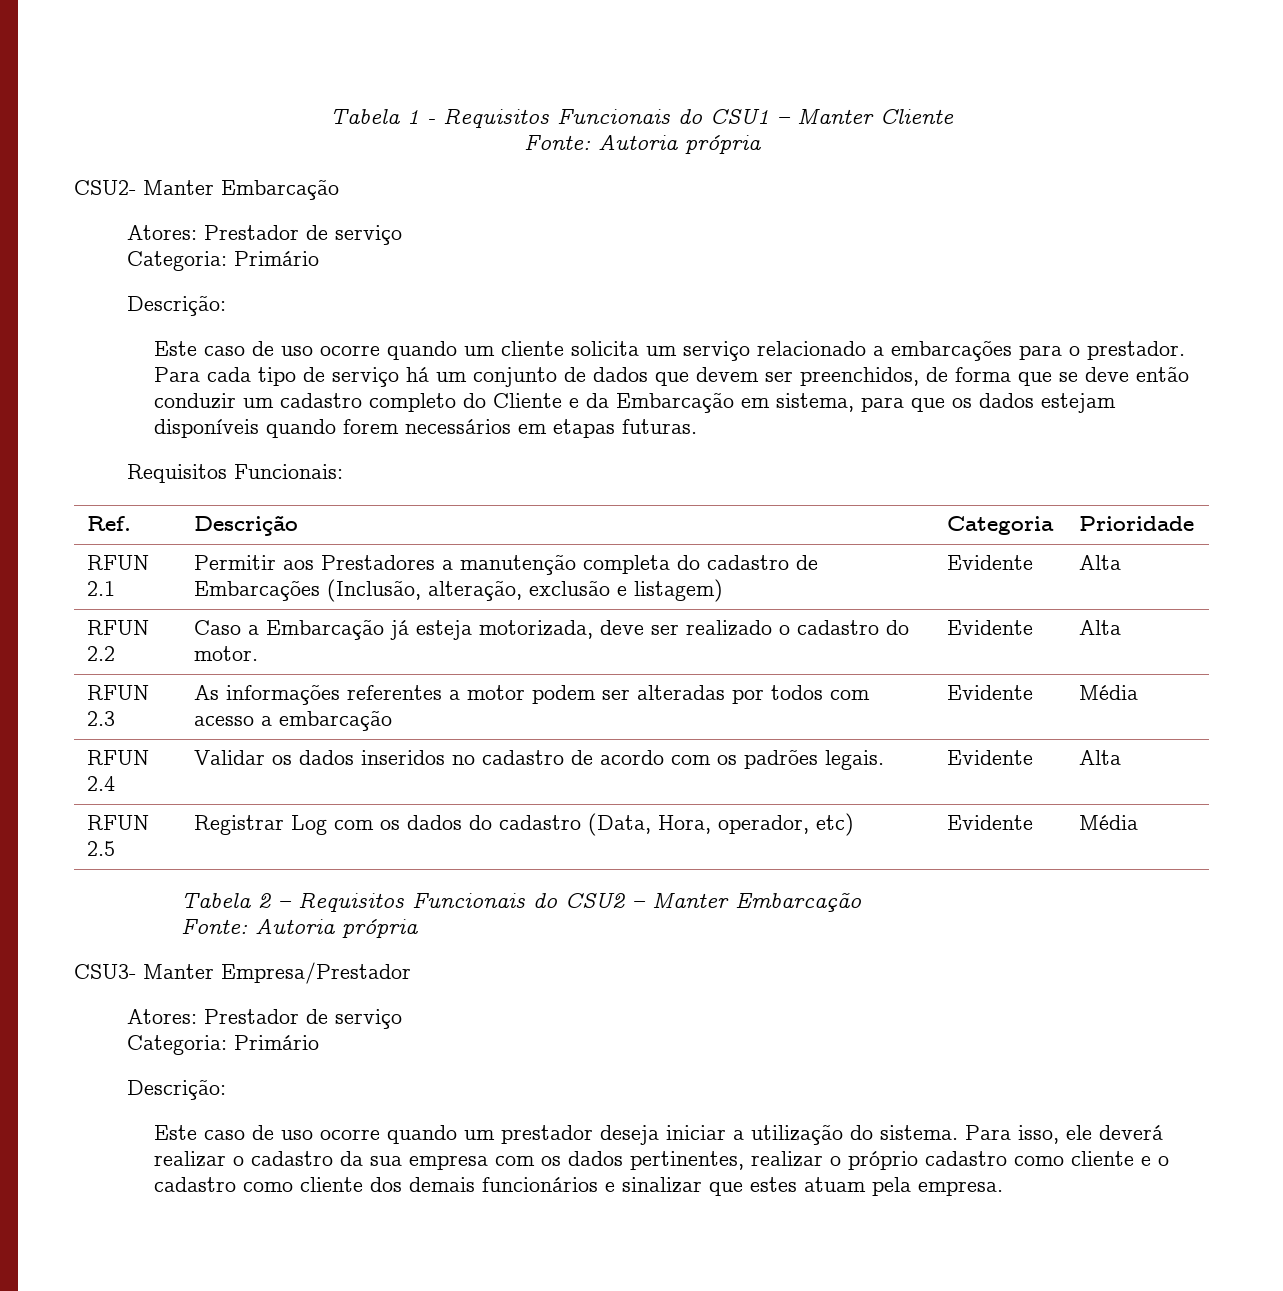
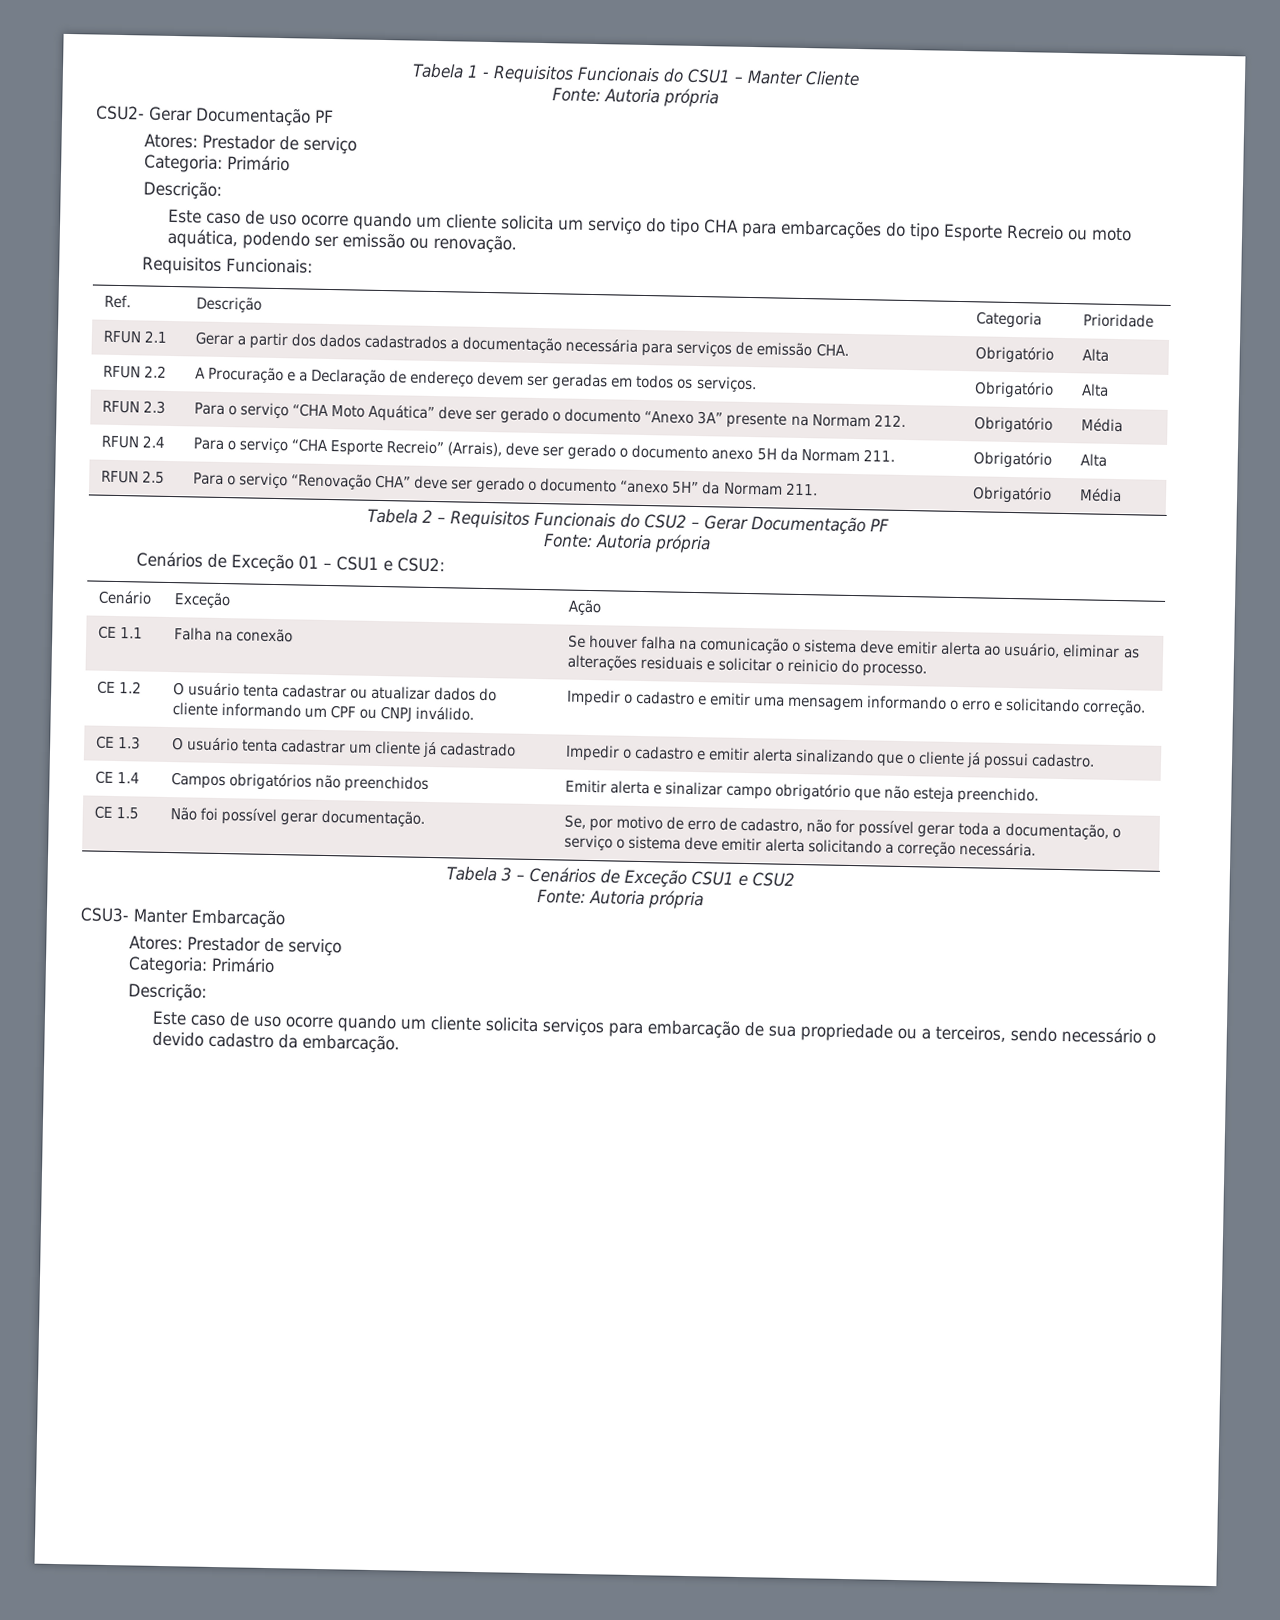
(136, 187) none -> [149,106,334,127] [144,133,358,155] [144,154,291,173] [143,180,223,200] [167,208,1132,242] [166,228,517,254] [142,256,314,275] [103,294,131,309] [195,296,262,313] [975,311,1042,329] [1082,313,1154,328] [102,330,168,344] [194,331,849,357] [974,346,1054,364] [1081,348,1109,362] [102,365,167,379] [194,366,757,393] [973,381,1054,399] [1080,383,1109,397] [101,400,166,414] [193,402,906,429] [973,416,1053,434] [1080,418,1123,433] [100,435,166,449] [192,437,895,463] [972,451,1052,469] [1079,453,1107,467] [100,470,165,484] [192,472,818,496] [971,486,1052,504] [1078,488,1122,503] [366,508,889,536] [543,533,711,554] [136,551,446,573] [97,590,152,605] [173,592,231,609] [567,599,601,616] [97,625,143,640] [173,627,293,643] [567,634,1140,659] [566,654,928,678] [96,680,142,694] [172,682,498,702] [171,702,475,722] [565,689,1147,716] [95,735,141,750] [171,737,517,759] [564,744,1096,770] [94,770,140,784] [170,772,430,793] [564,779,1040,805] [93,805,139,820] [169,807,426,827] [563,814,1121,840] [563,834,1037,858] [446,866,795,888] [537,889,704,910] [80,907,130,923] Gerar Documentação PF // Atores: Prestador de serviço // Categoria: Primário // Descrição: // Este caso de uso ocorre quando um cliente solicita um serviço do tipo CHA para embarcações do tipo Esporte Recreio ou moto aquática, podendo ser emissão ou renovação. // Requisitos Funcionais: // Ref. | Descrição | Categoria | Prioridade // RFUN 2.1 | Gerar a partir dos dados cadastrados a documentação necessária para serviços de emissão CHA. | Obrigatório | Alta // RFUN 2.2 | A Procuração e a Declaração de endereço devem ser geradas em todos os serviços. | Obrigatório | Alta // RFUN 2.3 | Para o serviço “CHA Moto Aquática” deve ser gerado o documento “Anexo 3A” presente na Normam 212. | Obrigatório | Média // RFUN 2.4 | Para o serviço “CHA Esporte Recreio” (Arrais), deve ser gerado o documento anexo 5H da Normam 211. | Obrigatório | Alta // RFUN 2.5 | Para o serviço “Renovação CHA” deve ser gerado o documento “anexo 5H” da Normam 211. | Obrigatório | Média // Tabela 2 – Requisitos Funcionais do CSU2 – Gerar Documentação PF // Fonte: Autoria própria // Cenários de Exceção 01 – CSU1 e CSU2: // Cenário | Exceção | Ação // CE 1.1 | Falha na conexão | Se houver falha na comunicação o sistema deve emitir alerta ao usuário, eliminar as alterações residuais e solicitar o reinicio do processo. // CE 1.2 | O usuário tenta cadastrar ou atualizar dados do cliente informando um CPF ou CNPJ inválido. | Impedir o cadastro e emitir uma mensagem informando o erro e solicitando correção. // CE 1.3 | O usuário tenta cadastrar um cliente já cadastrado | Impedir o cadastro e emitir alerta sinalizando que o cliente já possui cadastro. // CE 1.4 | Campos obrigatórios não preenchidos | Emitir alerta e sinalizar campo obrigatório que não esteja preenchido. // CE 1.5 | Não foi possível gerar documentação. | Se, por motivo de erro de cadastro, não for possível gerar toda a documentação, o serviço o sistema deve emitir alerta solicitando a correção necessária. // Tabela 3 – Cenários de Exceção CSU1 e CSU2 // Fonte: Autoria própria // CSU3-
[645,340,1185,361] [153,366,1189,387] [153,392,1116,413] [153,419,697,438] [127,464,344,483] [86,516,131,531] [193,515,298,536] [946,516,1054,535] [1078,516,1194,531] [86,555,149,570] [86,581,115,596] [193,554,818,575] [193,579,723,602] [946,555,1033,570] [1078,555,1121,570] [86,620,149,635] [86,646,115,661] [193,619,909,640] [193,646,258,661] [946,620,1033,635] [1078,620,1121,635] [86,685,149,700] [86,711,115,726] [193,684,870,705] [193,710,392,731] [946,685,1033,700] [1078,685,1138,700] [86,750,149,765] [86,776,115,791] [193,749,884,770] [946,750,1033,765] [1078,750,1121,765] [86,815,149,830] [86,841,115,856] [193,813,854,836] [946,815,1033,830] [1078,815,1138,830] [180,892,861,912] [180,919,418,938] [74,962,411,984] [127,1009,403,1029] [127,1035,320,1055] [127,1079,227,1100] [153,1124,1163,1145] [153,1151,1169,1170] [153,1177,1003,1196] um serviço relacionado a embarcações para o prestador. Para cada tipo de serviço há um conjunto de dados que devem ser preenchidos, de forma que se deve então conduzir um cadastro completo do Cliente e da Embarcação em sistema, para que os dados estejam disponíveis quando forem necessários em etapas futuras. // Requisitos Funcionais: // Ref. | Descrição | Categoria | Prioridade // RFUN 2.1 | Permitir aos Prestadores a manutenção completa do cadastro de Embarcações (Inclusão, alteração, exclusão e listagem) | Evidente | Alta // RFUN 2.2 | Caso a Embarcação já esteja motorizada, deve ser realizado o cadastro do motor. | Evidente | Alta // RFUN 2.3 | As informações referentes a motor podem ser alteradas por todos com acesso a embarcação | Evidente | Média // RFUN 2.4 | Validar os dados inseridos no cadastro de acordo com os padrões legais. | Evidente | Alta // RFUN 2.5 | Registrar Log com os dados do cadastro (Data, Hora, operador, etc) | Evidente | Média // Tabela 2 – Requisitos Funcionais do CSU2 – Manter Embarcação // Fonte: Autoria própria // CSU3- Manter Empresa/Prestador // Atores: Prestador de serviço // Categoria: Primário // Descrição: // Este caso de uso ocorre quando um prestador deseja iniciar a utilização do sistema. Para isso, ele deverá realizar o cadastro da sua empresa com os dados pertinentes, realizar o próprio cadastro como cliente e o cadastro como cliente dos demais funcionários e sinalizar que estes atuam pela empresa. -> [541,1018,1156,1044] [151,1031,400,1054] serviços para embarcação de sua propriedade ou a terceiros, sendo necessário o devido cadastro da embarcação.

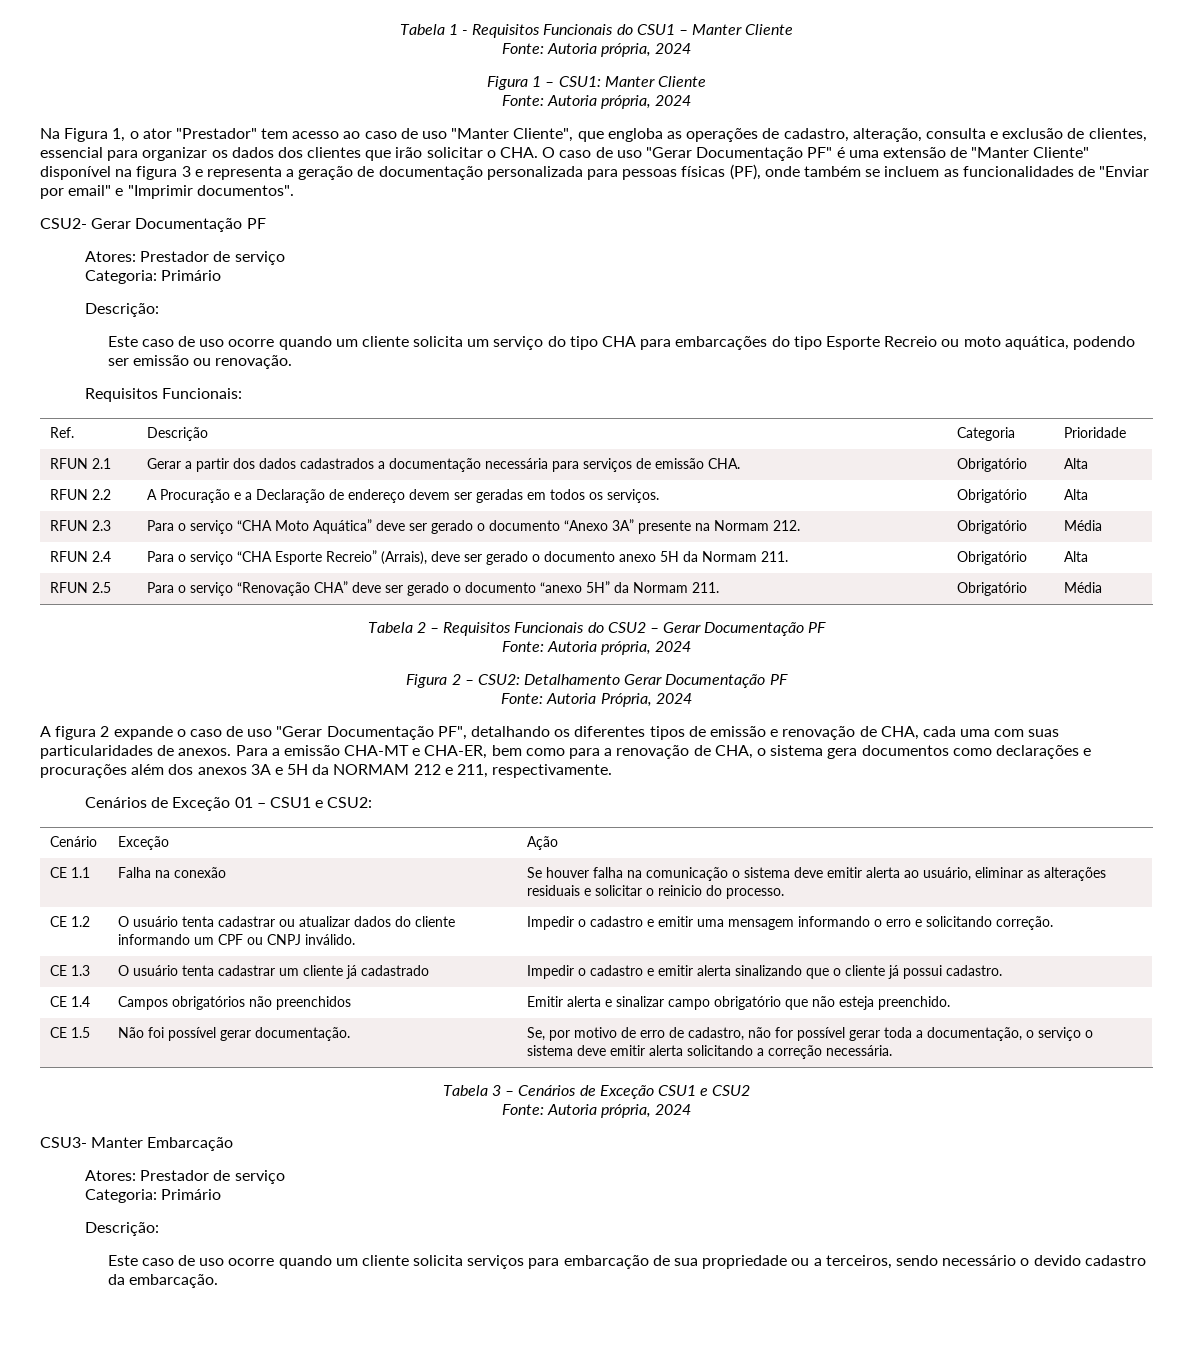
[663,88,719,108] própria -> [601,43,692,57] [487,76,706,90] [501,95,692,109] [40,128,1147,142] [40,147,1090,161] [40,164,1150,180] [40,185,294,199] própria, 2024 // Figura 1 – CSU1: Manter Cliente // Fonte: Autoria própria, 2024 // Na Figura 1, o ator "Prestador" tem acesso ao caso de uso "Manter Cliente", que engloba as operações de cadastro, alteração, consulta e exclusão de clientes, essencial para organizar os dados dos clientes que irão solicitar o CHA. O caso de uso "Gerar Documentação PF" é uma extensão de "Manter Cliente" disponível na figura 3 e representa a geração de documentação personalizada para pessoas físicas (PF), onde também se incluem as funcionalidades de "Enviar por email" e "Imprimir documentos".
[654,534,711,554] própria -> [601,641,692,655] [406,674,788,688] [501,693,692,707] [40,726,1060,740] [40,745,1092,759] [40,764,613,778] própria, 2024 // Figura 2 – CSU2: Detalhamento Gerar Documentação PF // Fonte: Autoria Própria, 2024 // A figura 2 expande o caso de uso "Gerar Documentação PF", detalhando os diferentes tipos de emissão e renovação de CHA, cada uma com suas particularidades de anexos. Para a emissão CHA-MT e CHA-ER, bem como para a renovação de CHA, o sistema gera documentos como declarações e procurações além dos anexos 3A e 5H da NORMAM 212 e 211, respectivamente.
[648,890,704,910] própria -> [601,1104,692,1118] própria, 2024

